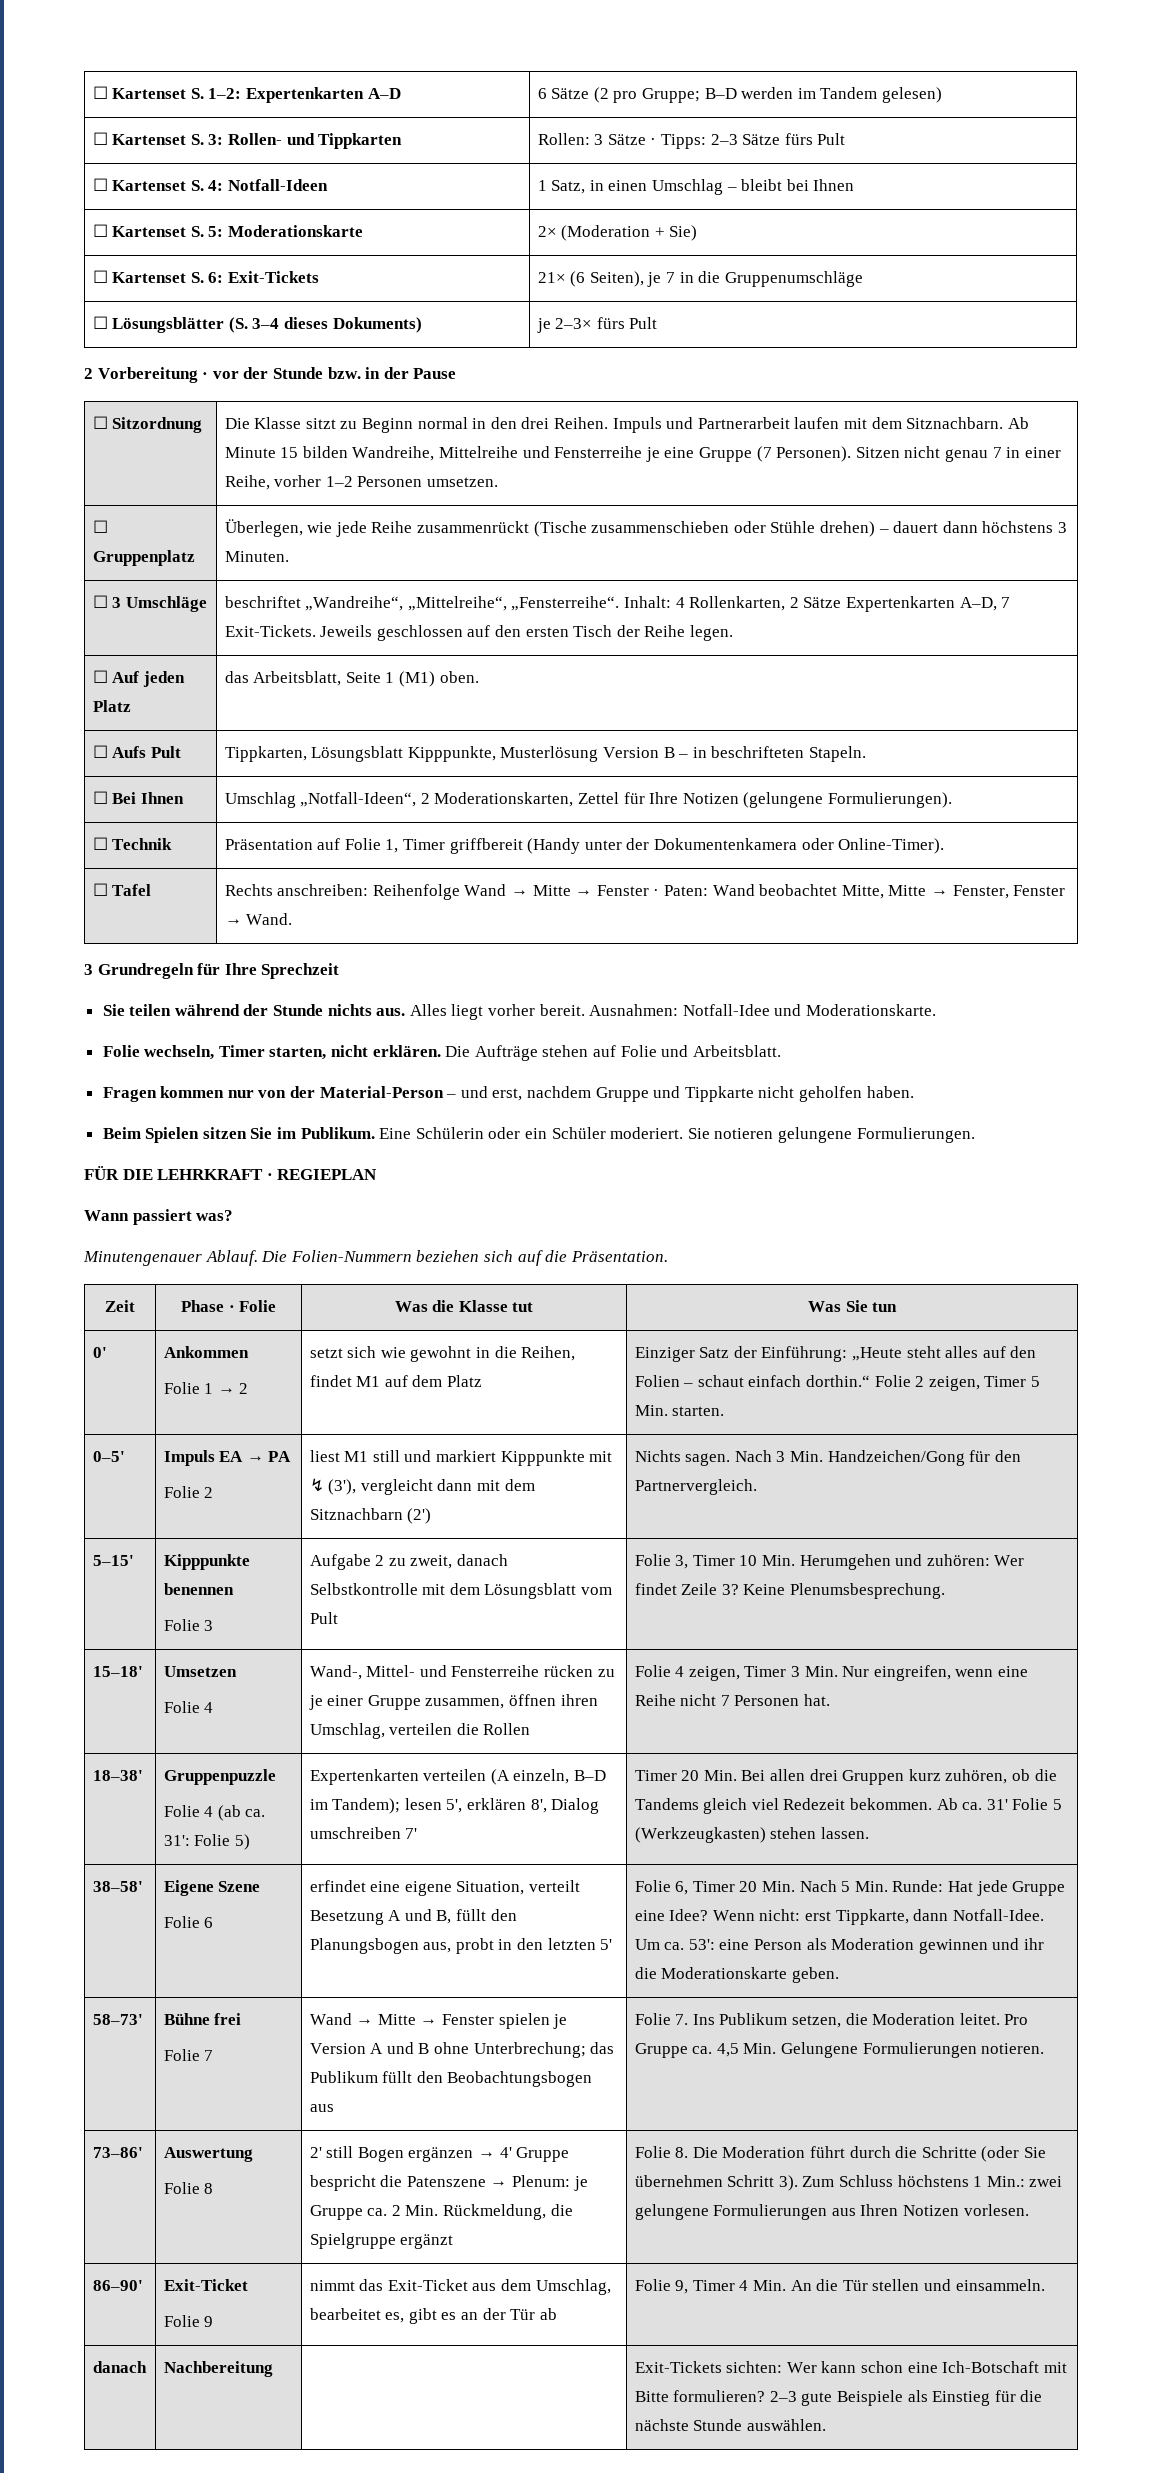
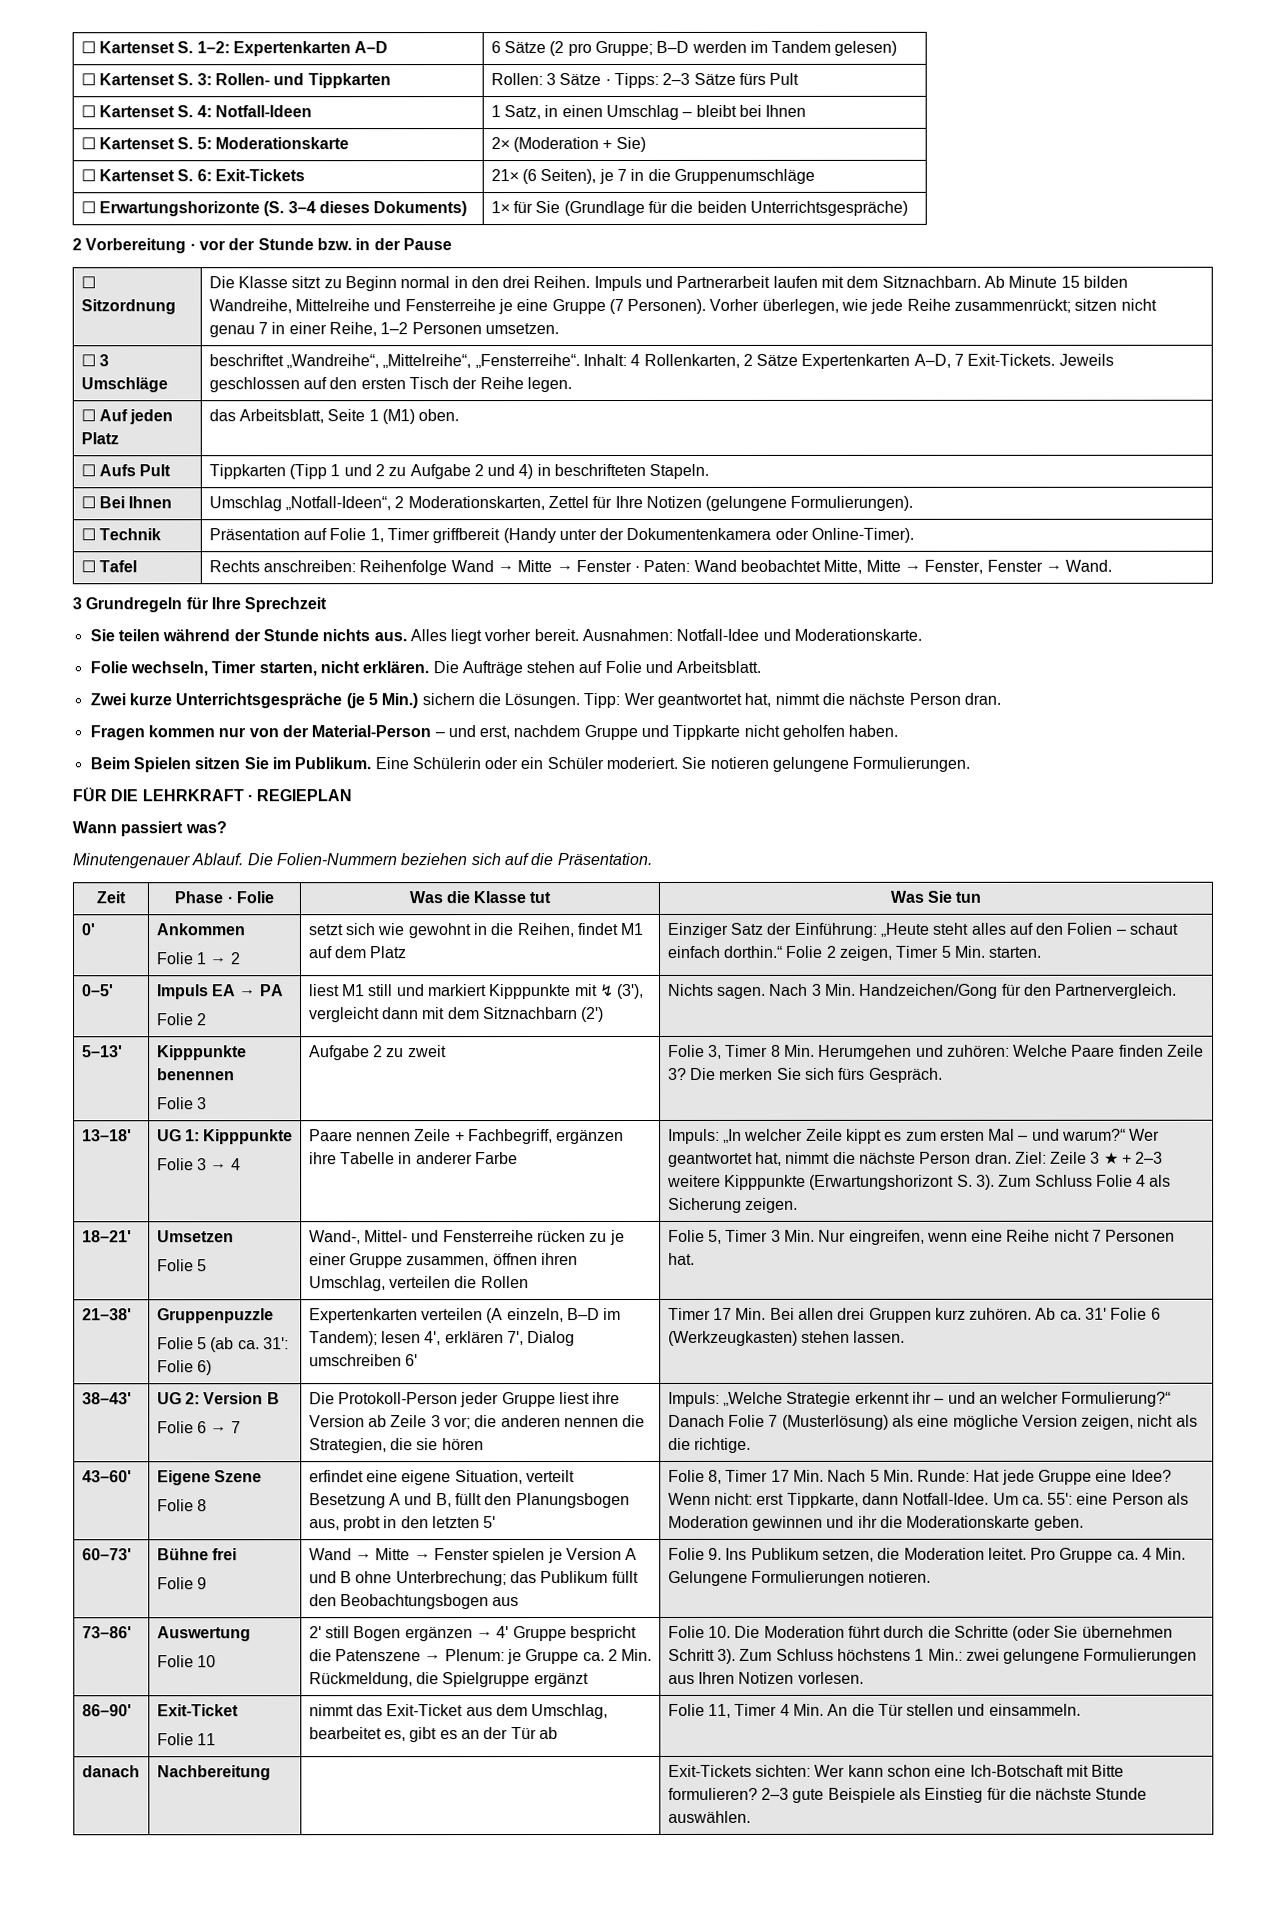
[112,317,225,333] Lösungsblätter -> [98,201,260,217] Erwartungshorizonte
[536,317,658,333] je 2–3× fürs Pult -> [490,200,908,217] 1× für Sie (Grundlage für die beiden Unterrichtsgespräche)
[855,447,900,458] Sitzen -> [709,298,1118,314] Vorher überlegen, wie jede Reihe zusammenrückt; sitzen
[274,475,322,487] vorher -> (377, 329) none
[92,520,108,533] [92,550,195,566] [224,519,1067,537] [224,551,289,562] // ☐ Gruppenplatz | Überlegen, wie jede Reihe zusammenrückt (Tische zusammenschieben oder Stühle drehen) – dauert dann höchstens 3 Minuten. -> (559, 329) none
[224,746,689,762] Tippkarten, Lösungsblatt Kipppunkte, Musterlösung Version B – -> [208,464,534,480] Tippkarten (Tipp 1 und 2 zu Aufgabe 2 und 4)
(781, 1051) none -> [89,692,1002,709] // Zwei kurze Unterrichtsgespräche (je 5 Min.) sichern die Lösungen. Tipp: Wer geantwortet hat, nimmt die nächste Person dran.
[92,1555,134,1566] 5–15' -> [81,1045,123,1058] 5–13'
[410,1554,509,1569] [309,1583,613,1599] [309,1612,338,1624] zweit, danach Selbstkontrolle mit dem Lösungsblatt vom Pult -> [407,1045,447,1058] zweit
[739,1555,758,1566] 10 -> [770,1044,781,1057] 8
[994,1555,1025,1566] [634,1583,946,1599] [92,1666,143,1677] Wer findet Zeile 3? Keine Plenumsbesprechung. // 15–18' -> [1013,1044,1205,1057] [667,1067,943,1083] [81,1129,132,1142] [156,1129,294,1145] [156,1158,241,1171] [308,1129,625,1145] [308,1152,518,1165] [667,1128,1161,1144] [667,1151,1164,1167] [666,1174,1172,1190] [667,1197,798,1213] [81,1230,132,1243] Welche Paare finden Zeile 3? Die merken Sie sich fürs Gespräch. // 13–18' | UG 1: Kipppunkte // Folie 3 → 4 | Paare nennen Zeile + Fachbegriff, ergänzen ihre Tabelle in anderer Farbe | Impuls: „In welcher Zeile kippt es zum ersten Mal – und warum?“ Wer geantwortet hat, nimmt die nächste Person dran. Ziel: Zeile 3 ★ + 2–3 weitere Kipppunkte (Erwartungshorizont S. 3). Zum Schluss Folie 4 als Sicherung zeigen. // 18–21'
[204,1702,214,1713] 4 -> [196,1259,207,1272] 5
[675,1666,740,1681] 4 zeigen, -> [707,1229,722,1244] 5,
[92,1770,143,1781] 18–38' -> [81,1308,132,1321] 21–38'
[204,1806,214,1817] 4 -> [196,1337,207,1350] 5
[234,1834,250,1850] 5) -> [196,1360,212,1376] 6)
[446,1798,547,1813] 5', erklären 8', -> [424,1331,524,1346] 4', erklären 7',
[405,1828,418,1839] [634,1770,700,1781] 7' | Timer 20 -> [404,1354,418,1367] [667,1307,732,1320] 6' | Timer 17
[945,1769,1057,1784] [634,1798,933,1814] zuhören, ob die Tandems gleich viel Redezeit bekommen. -> [969,1307,1033,1320] zuhören.
[1052,1799,1062,1810] 5 -> [1150,1307,1161,1320] 6
[92,1881,143,1892] 38–58' -> [81,1392,132,1405] [156,1392,280,1405] [156,1421,241,1434] [308,1392,621,1408] [308,1414,646,1430] [308,1438,484,1454] [667,1391,1172,1407] [667,1414,1198,1430] [667,1437,751,1453] [81,1470,132,1483] 38–43' | UG 2: Version B // Folie 6 → 7 | Die Protokoll-Person jeder Gruppe liest ihre Version ab Zeile 3 vor; die anderen nennen die Strategien, die sie hören | Impuls: „Welche Strategie erkennt ihr – und an welcher Formulierung?“ Danach Folie 7 (Musterlösung) als eine mögliche Version zeigen, nicht als die richtige. // 43–60'
[204,1917,214,1928] 6 -> [196,1499,207,1512] 8
[675,1881,758,1895] 6, Timer 20 -> [707,1469,790,1484] 8, Timer 17
[688,1939,715,1950] 53': -> [1047,1492,1074,1505] 55':
[92,2014,143,2025] 58–73' -> [81,1548,132,1561] 60–73'
[204,2050,214,2061] 7 -> [196,1577,207,1590] 9
[675,2014,689,2025] 7. -> [707,1547,722,1560] 9.
[716,2043,739,2057] 4,5 -> [1142,1547,1153,1560] 4
[204,2183,214,2194] 8 -> [196,1655,216,1668] 10
[675,2147,689,2158] 8. -> [707,1625,731,1638] 10.
[204,2316,214,2327] 9 -> [196,1733,216,1746] 11
[675,2280,689,2294] 9, -> [707,1703,731,1718] 11,

